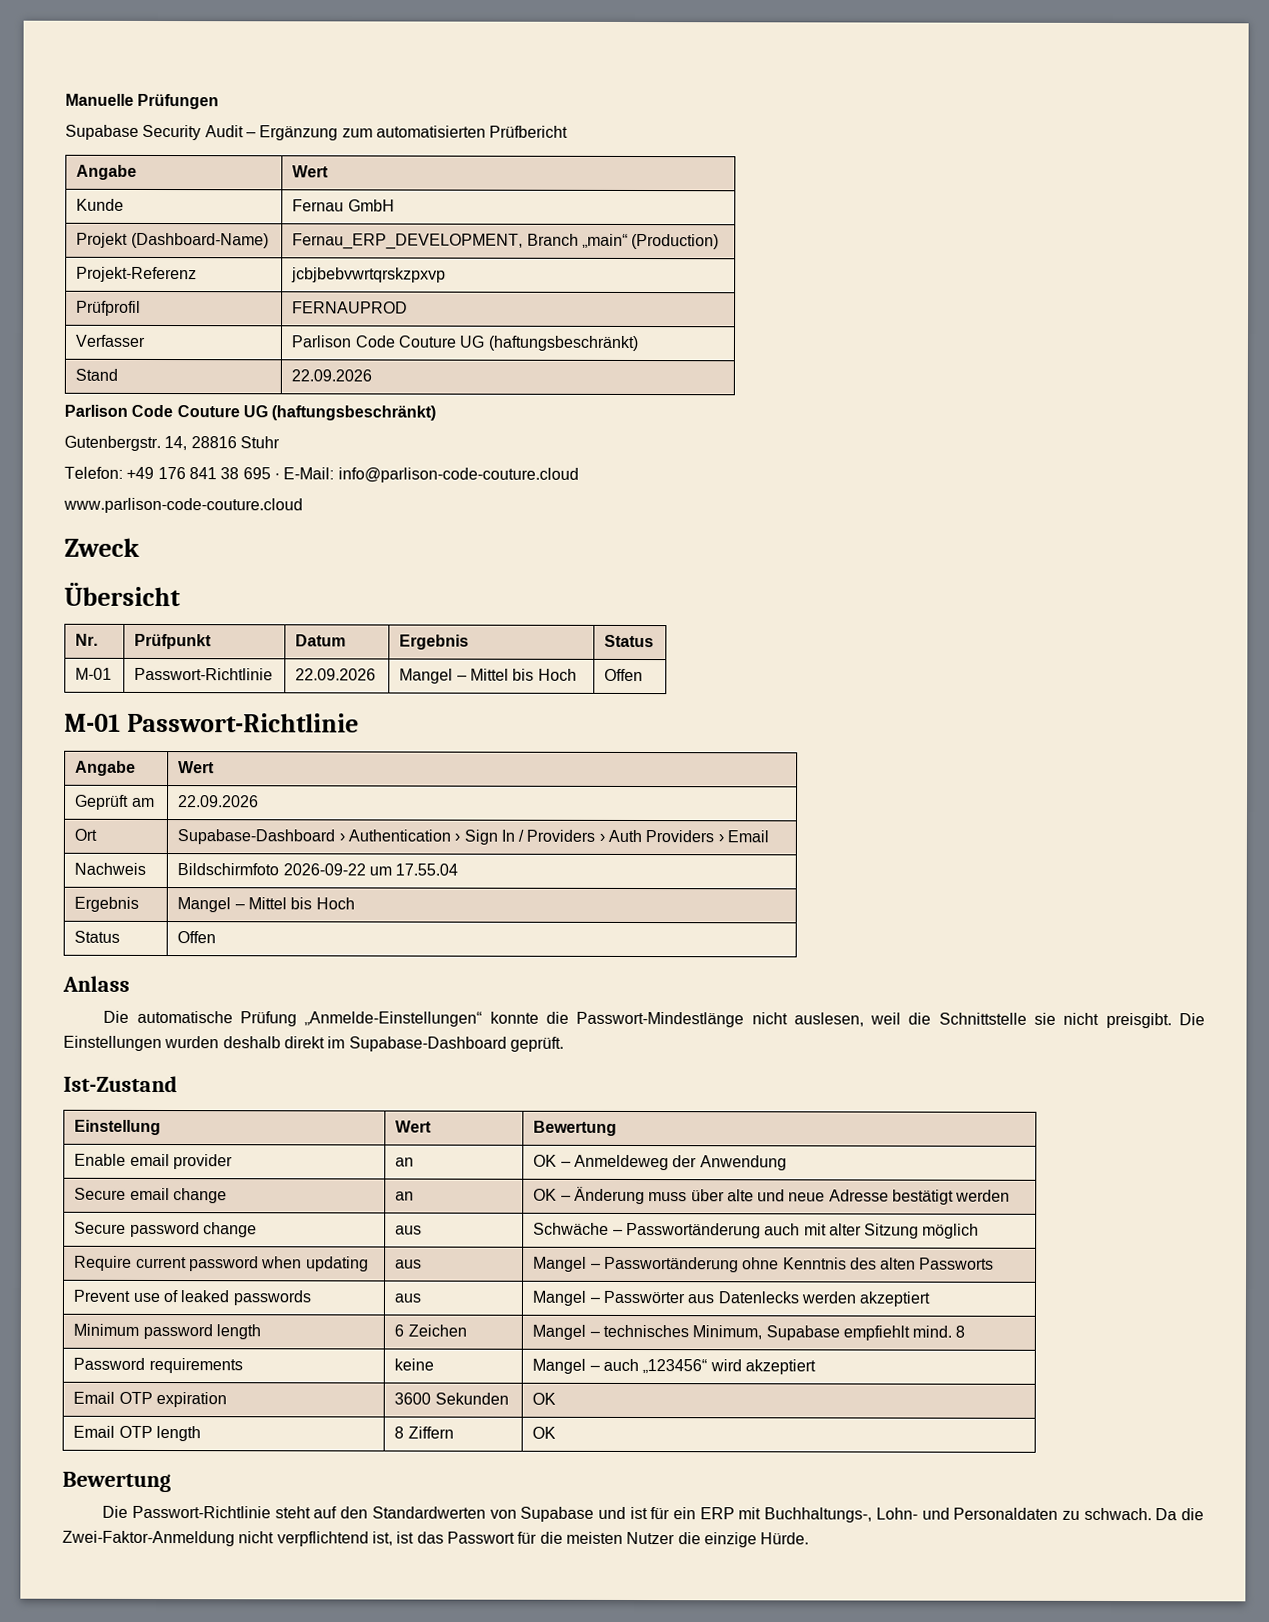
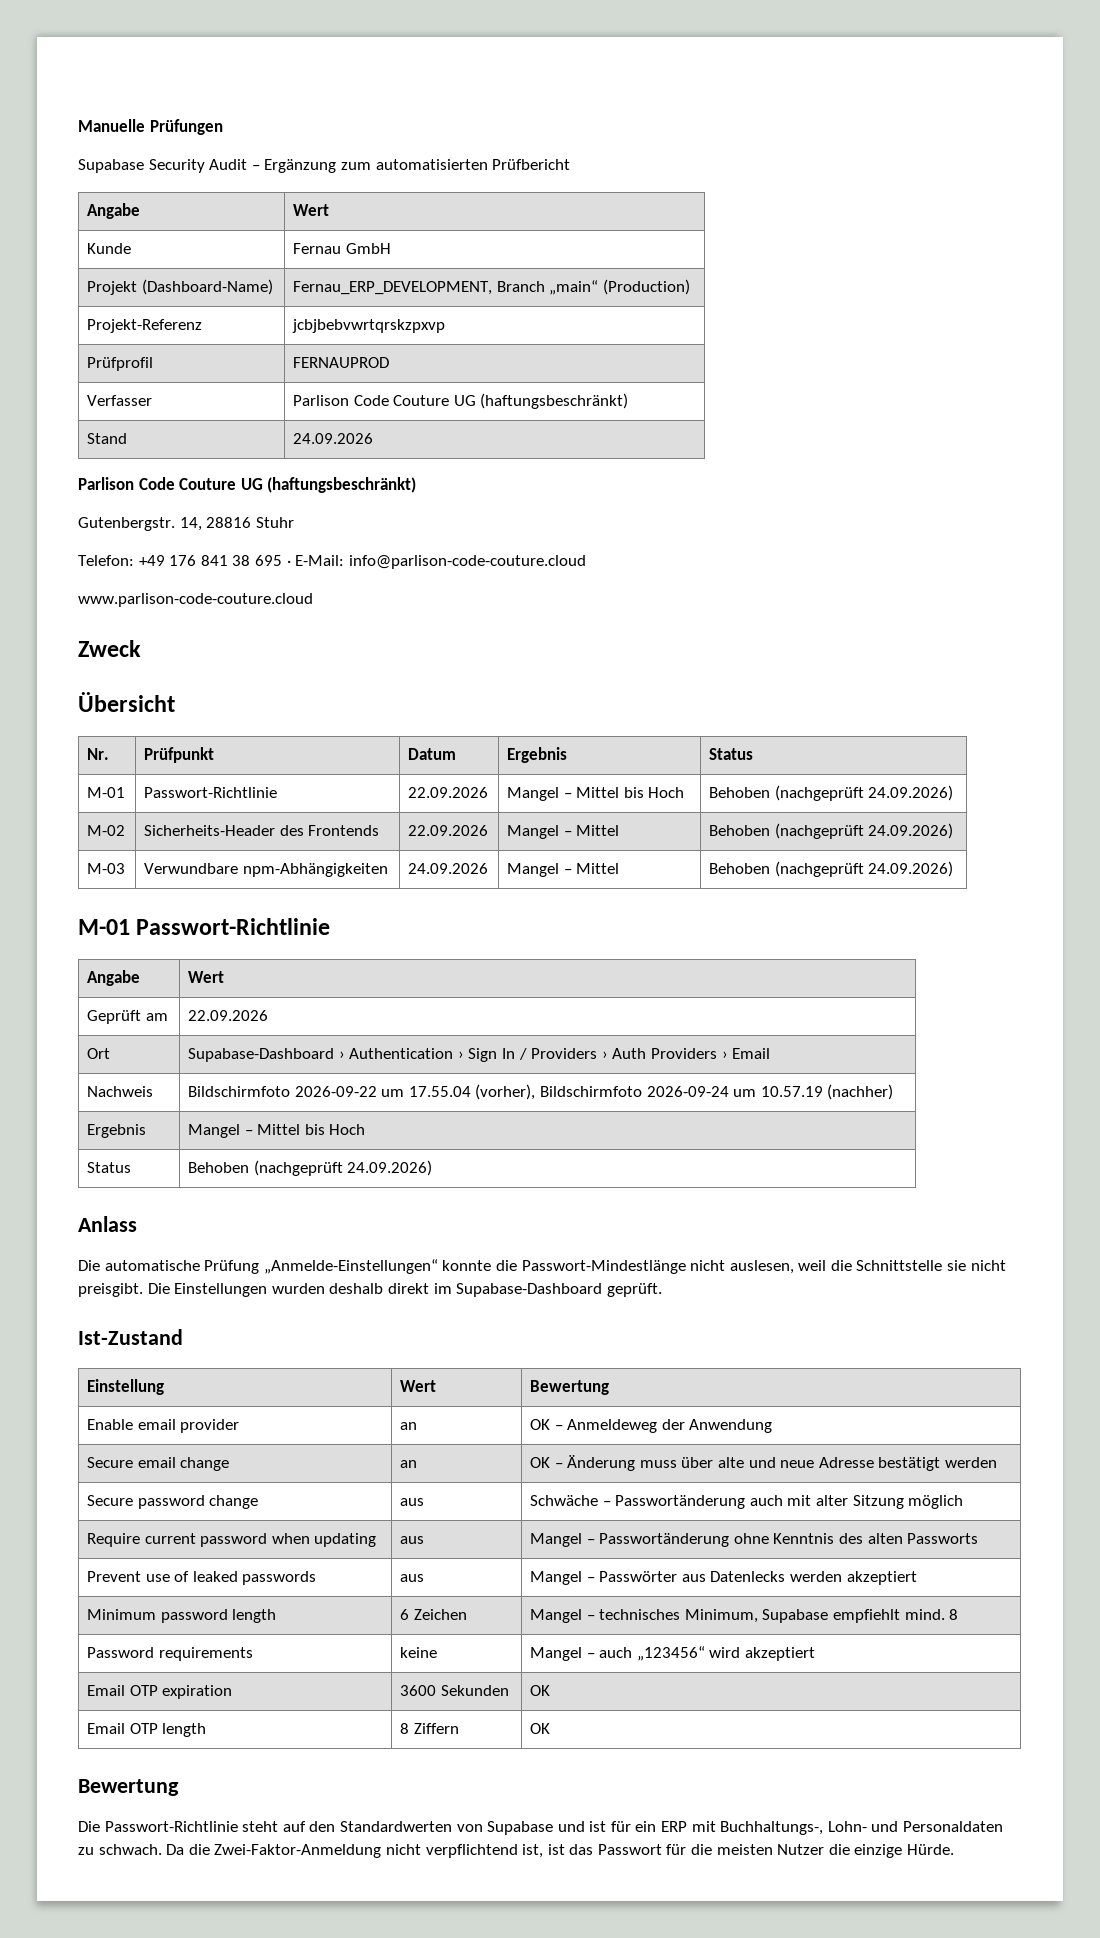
[291,369,373,382] 22.09.2026 -> [293,433,374,444] 24.09.2026
[604,668,644,682] Offen -> [709,785,954,801] [87,825,126,836] [144,825,380,836] [408,825,489,836] [507,825,620,839] [709,823,954,839] [87,863,126,874] [144,863,388,877] [408,863,489,874] [507,863,620,877] [709,861,954,877] Behoben (nachgeprüft 24.09.2026) // M-02 | Sicherheits-Header des Frontends | 22.09.2026 | Mangel – Mittel | Behoben (nachgeprüft 24.09.2026) // M-03 | Verwundbare npm-Abhängigkeiten | 24.09.2026 | Mangel – Mittel | Behoben (nachgeprüft 24.09.2026)
(459, 869) none -> [475,1084,894,1100] (vorher), Bildschirmfoto 2026-09-24 um 10.57.19 (nachher)
[177,931,217,944] Offen -> [188,1160,433,1176] Behoben (nachgeprüft 24.09.2026)

